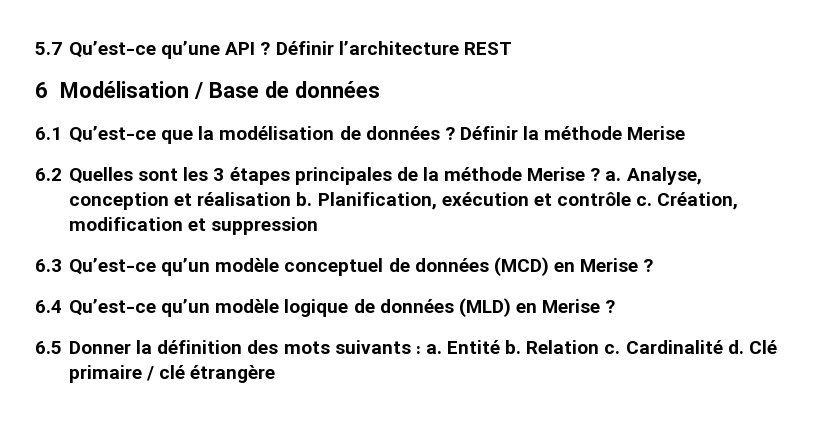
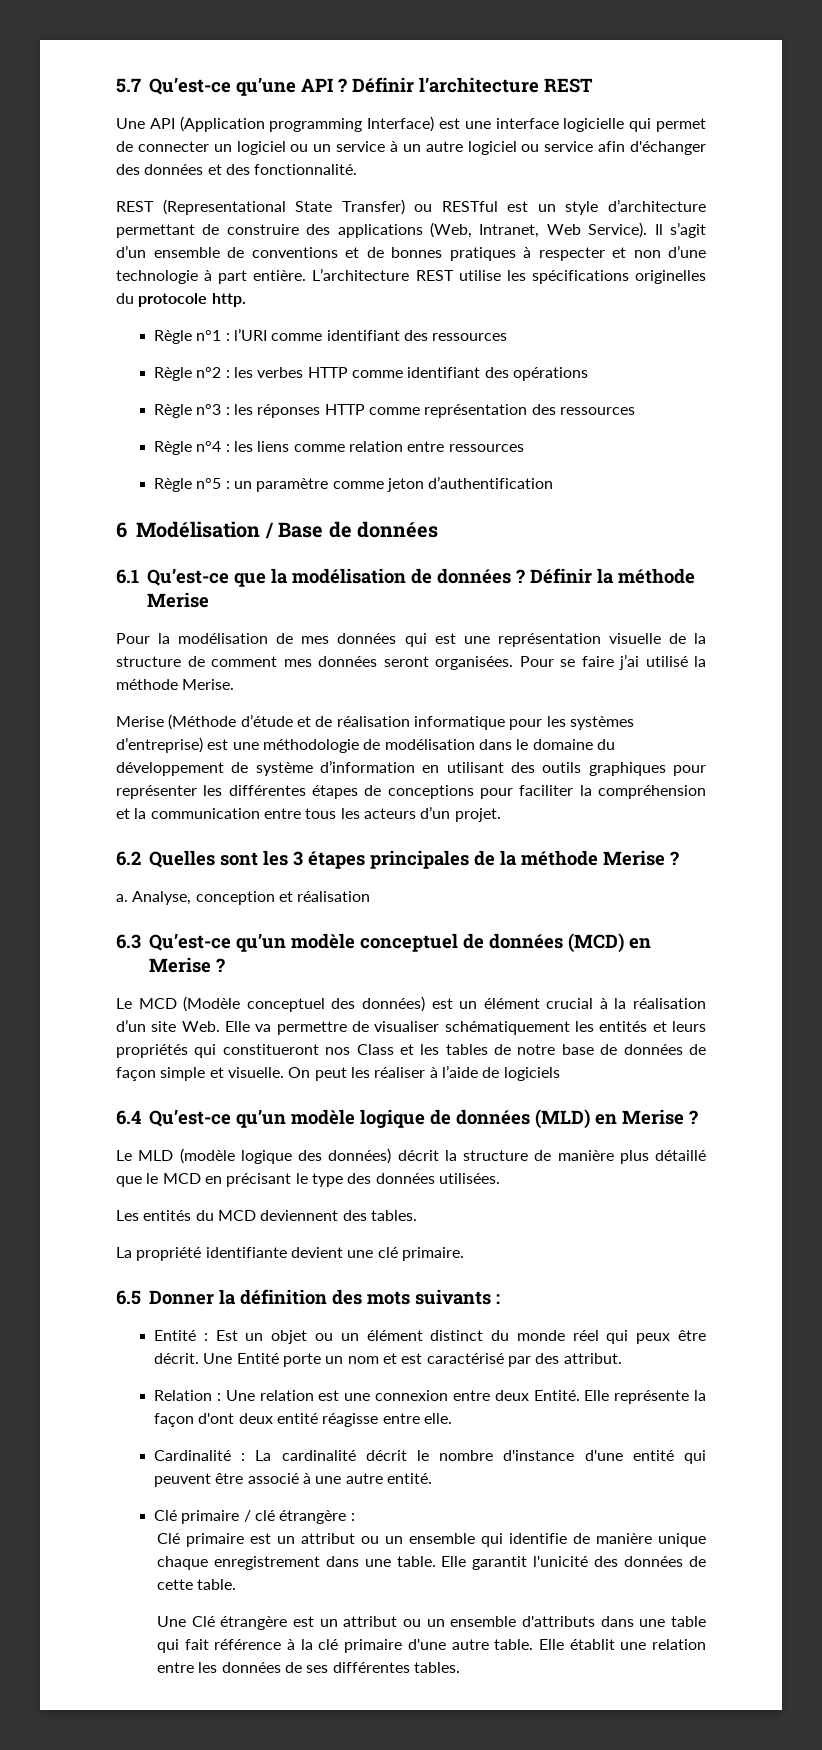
(512, 48) none -> [116,116,706,132] [116,141,706,155] [116,164,358,175] [116,199,706,215] [116,222,707,238] [116,245,706,261] [116,268,706,284] [116,293,246,307] [154,328,508,344] [154,367,588,381] [154,404,635,418] [154,441,524,455] [154,476,554,492] // Une API (Application programming Interface) est une interface logicielle qui permet de connecter un logiciel ou un service à un autre logiciel ou service afin d'échanger des données et des fonctionnalité. // REST (Representational State Transfer) ou RESTful est un style d’architecture permettant de construire des applications (Web, Intranet, Web Service). Il s’agit d’un ensemble de conventions et de bonnes pratiques à respecter et non d’une technologie à part entière. L’architecture REST utilise les spécifications originelles du protocole http. // Règle n°1 : l’URI comme identifiant des ressources // Règle n°2 : les verbes HTTP comme identifiant des opérations // Règle n°3 : les réponses HTTP comme représentation des ressources // Règle n°4 : les liens comme relation entre ressources // Règle n°5 : un paramètre comme jeton d’authentification
(686, 133) none -> [116,633,706,647] [116,654,706,670] [116,679,235,690] [116,714,634,730] [116,737,615,753] [116,760,706,776] [116,785,706,799] [116,806,501,822] // Pour la modélisation de mes données qui est une représentation visuelle de la structure de comment mes données seront organisées. Pour se faire j’ai utilisé la méthode Merise. // Merise (Méthode d’étude et de réalisation informatique pour les systèmes d’entreprise) est une méthodologie de modélisation dans le domaine du développement de système d’information en utilisant des outils graphiques pour représenter les différentes étapes de conceptions pour faciliter la compréhension et la communication entre tous les acteurs d’un projet.
(601, 174) none -> (679, 858) //
[296,192,739,210] [69,217,319,235] b. Planification, exécution et contrôle c. Création, modification et suppression -> (371, 896) none
(654, 265) none -> [116,996,706,1012] [116,1019,706,1035] [116,1044,706,1058] [116,1065,560,1081] // Le MCD (Modèle conceptuel des données) est un élément crucial à la réalisation d’un site Web. Elle va permettre de visualiser schématiquement les entités et leurs propriétés qui constitueront nos Class et les tables de notre base de données de façon simple et visuelle. On peut les réaliser à l’aide de logiciels
(616, 306) none -> [116,1148,706,1164] [116,1173,500,1187] [116,1210,417,1221] [116,1247,464,1261] // Le MLD (modèle logique des données) décrit la structure de manière plus détaillé que le MCD en précisant le type des données utilisées. // Les entités du MCD deviennent des tables. // La propriété identifiante devient une clé primaire.
[425,340,744,354] a. Entité b. Relation c. Cardinalité d. -> [154,1330,706,1344] [154,1353,622,1367] [154,1390,706,1404] [154,1413,452,1427] [154,1450,707,1464] [154,1473,432,1487] // Entité : Est un objet ou un élément distinct du monde réel qui peux être décrit. Une Entité porte un nom et est caractérisé par des attribut. // Relation : Une relation est une connexion entre deux Entité. Elle représente la façon d'ont deux entité réagisse entre elle. // Cardinalité : La cardinalité décrit le nombre d'instance d'une entité qui peuvent être associé à une autre entité. //
(276, 374) none -> [350,1513,355,1521] [156,1533,707,1547] [156,1556,706,1570] [156,1579,237,1590] [156,1616,706,1630] [156,1639,707,1653] [156,1662,460,1673] : // Clé primaire est un attribut ou un ensemble qui identifie de manière unique chaque enregistrement dans une table. Elle garantit l'unicité des données de cette table. // Une Clé étrangère est un attribut ou un ensemble d'attributs dans une table qui fait référence à la clé primaire d'une autre table. Elle établit une relation entre les données de ses différentes tables.

